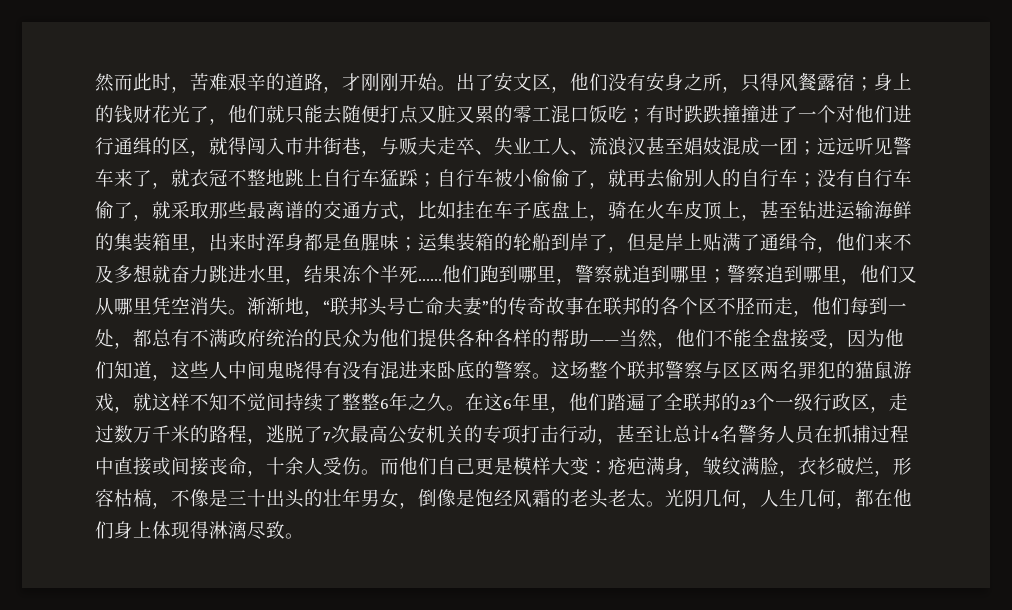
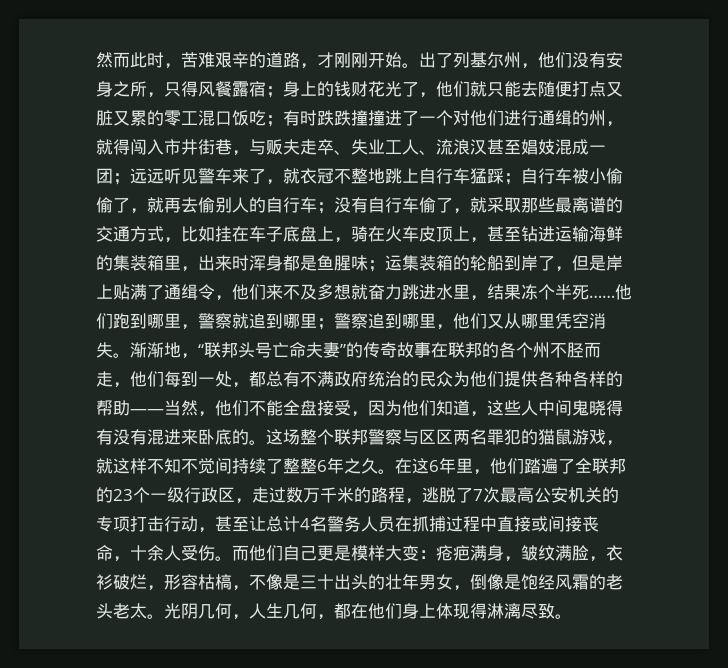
[494,72,551,92] 安文区 -> [453,52,521,68] 列基尔州
[171,137,190,155] 区 -> [589,110,606,126] 州
[698,297,717,315] 区 -> [533,342,550,358] 州
[494,360,532,379] 警察 -> (249, 437) none

